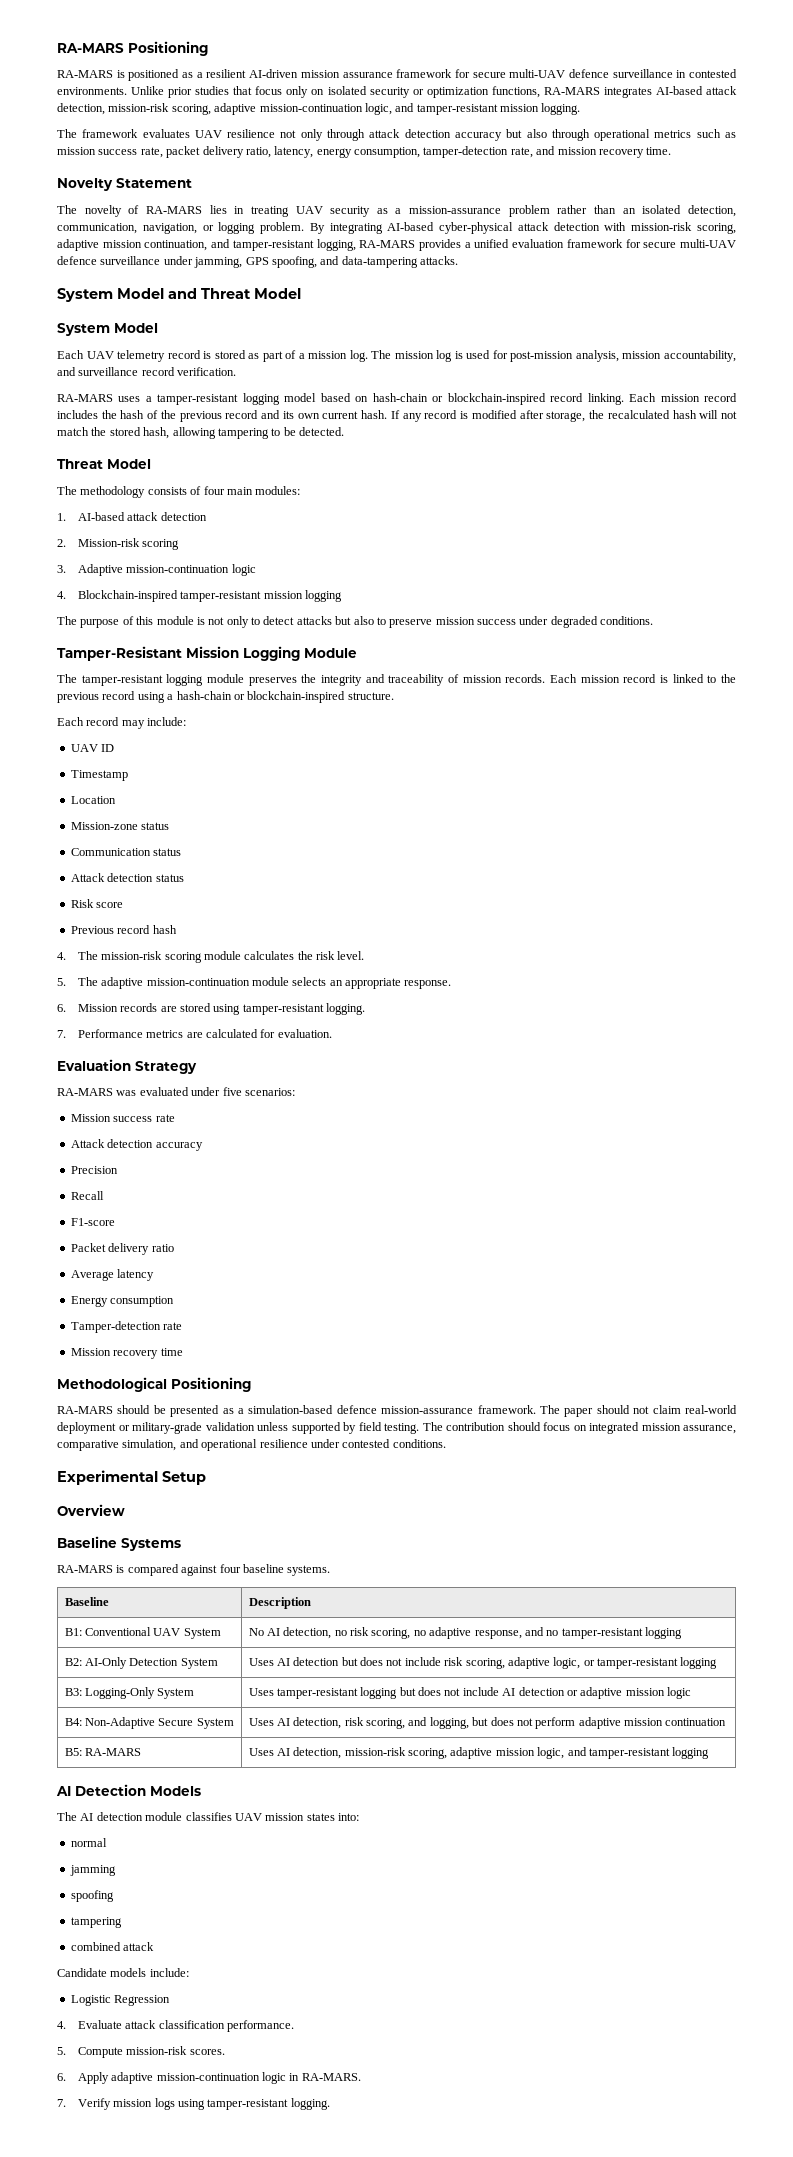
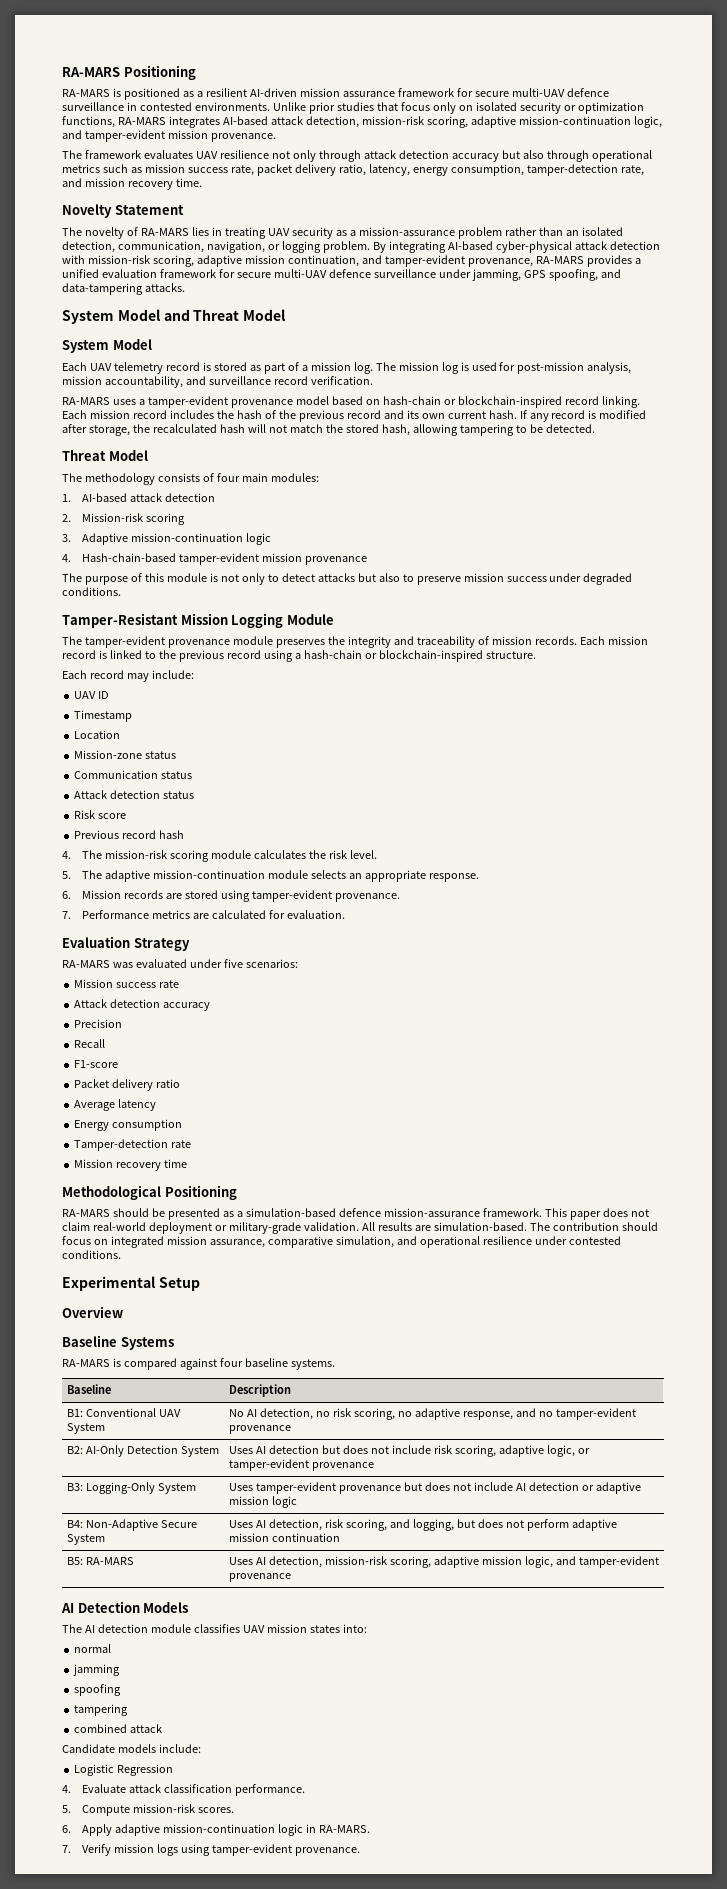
[416,103,581,115] tamper-resistant mission logging. -> [84,130,276,142] tamper-evident mission provenance.
[232,239,356,251] tamper-resistant logging, -> [384,255,533,267] tamper-evident provenance,
[157,393,280,405] tamper-resistant logging -> [147,396,293,408] tamper-evident provenance
[77,590,342,602] Blockchain-inspired tamper-resistant mission logging -> [82,553,368,565] Hash-chain-based tamper-evident mission provenance
[81,674,204,686] tamper-resistant logging -> [84,636,230,648] tamper-evident provenance
[242,1003,366,1015] tamper-resistant logging. -> [252,890,401,902] tamper-evident provenance.
[540,1405,630,1417] The paper should -> [544,1208,628,1220] This paper does
[205,1422,419,1434] validation unless supported by field testing. -> [303,1222,527,1231] validation. All results are simulation-based.
[561,1627,683,1639] tamper-resistant logging -> [555,1408,636,1420] [229,1425,292,1434] tamper-evident provenance
[597,1657,718,1669] tamper-resistant logging -> [229,1459,375,1471] tamper-evident provenance
[276,1687,398,1699] tamper-resistant logging -> [256,1482,402,1494] tamper-evident provenance
[588,1747,710,1759] tamper-resistant logging -> [578,1556,659,1568] [229,1573,292,1582] tamper-evident provenance
[207,2098,330,2110] tamper-resistant logging. -> [212,1844,361,1856] tamper-evident provenance.

